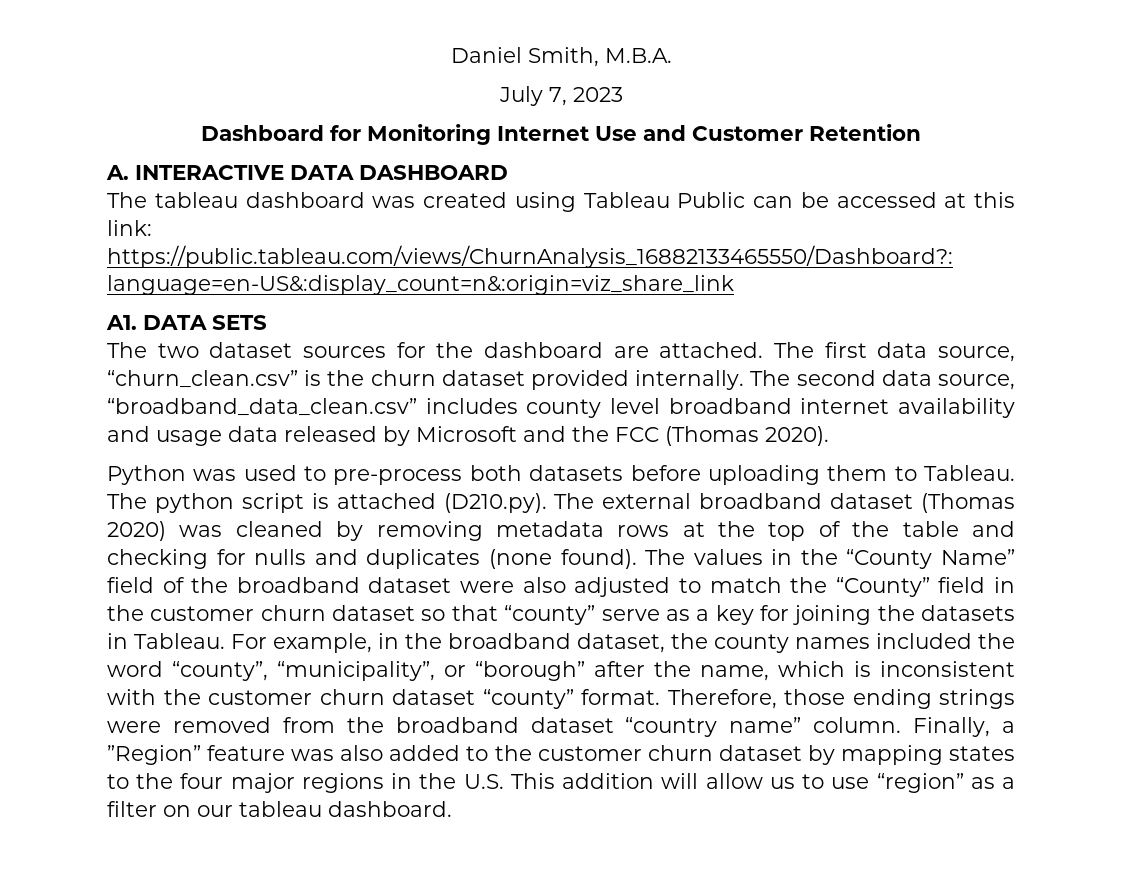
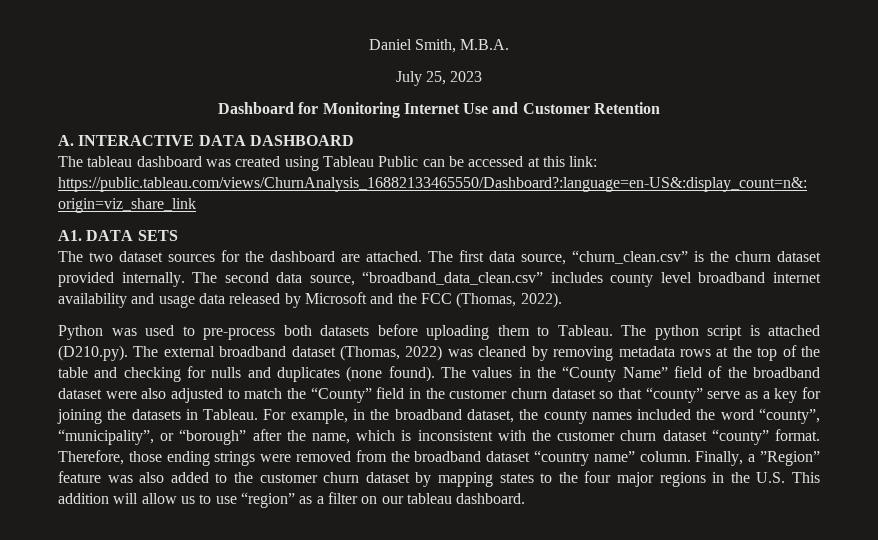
[548,87,567,106] 7, -> [426,71,446,85] 25,
[665,426,829,446] (Thomas 2020). -> [456,292,562,308] (Thomas, 2022).
[920,493,1015,513] [107,521,166,541] (Thomas 2020) -> [340,345,443,361] (Thomas, 2022)

